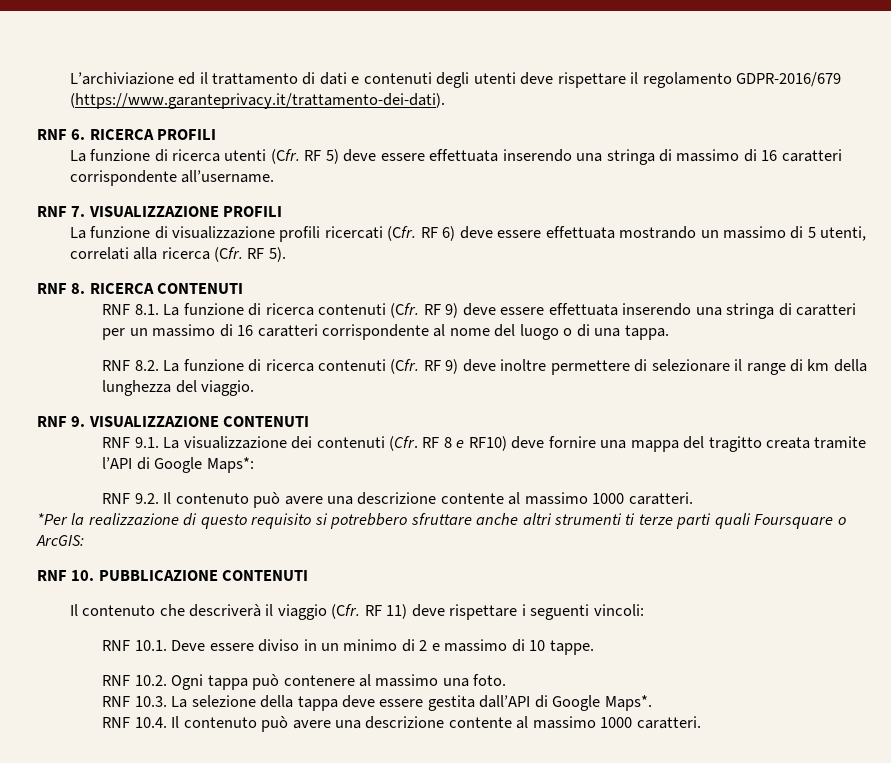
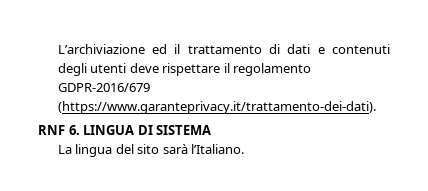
[89,129,217,140] [69,149,842,165] [69,170,275,186] [37,206,283,217] [69,226,867,242] [69,247,286,262] [37,283,244,294] [102,303,856,319] [102,324,669,340] [102,359,867,375] [102,380,255,396] [37,416,310,427] [102,436,867,452] [102,457,254,473] [102,492,693,508] [37,513,846,529] [36,535,84,546] [37,570,309,581] [69,604,644,620] [102,639,594,655] [102,674,507,690] [102,695,652,711] [102,716,701,732] RICERCA PROFILI // La funzione di ricerca utenti (Cfr. RF 5) deve essere effettuata inserendo una stringa di massimo di 16 caratteri corrispondente all’username. // RNF 7. VISUALIZZAZIONE PROFILI // La funzione di visualizzazione profili ricercati (Cfr. RF 6) deve essere effettuata mostrando un massimo di 5 utenti, correlati alla ricerca (Cfr. RF 5). // RNF 8. RICERCA CONTENUTI // RNF 8.1. La funzione di ricerca contenuti (Cfr. RF 9) deve essere effettuata inserendo una stringa di caratteri per un massimo di 16 caratteri corrispondente al nome del luogo o di una tappa. // RNF 8.2. La funzione di ricerca contenuti (Cfr. RF 9) deve inoltre permettere di selezionare il range di km della lunghezza del viaggio. // RNF 9. VISUALIZZAZIONE CONTENUTI // RNF 9.1. La visualizzazione dei contenuti (Cfr. RF 8 e RF10) deve fornire una mappa del tragitto creata tramite l’API di Google Maps*: // RNF 9.2. Il contenuto può avere una descrizione contente al massimo 1000 caratteri. // *Per la realizzazione di questo requisito si potrebbero sfruttare anche altri strumenti ti terze parti quali Foursquare o ArcGIS: // RNF 10. PUBBLICAZIONE CONTENUTI // Il contenuto che descriverà il viaggio (Cfr. RF 11) deve rispettare i seguenti vincoli: // RNF 10.1. Deve essere diviso in un minimo di 2 e massimo di 10 tappe. // RNF 10.2. Ogni tappa può contenere al massimo una foto. // RNF 10.3. La selezione della tappa deve essere gestita dall’API di Google Maps*. // RNF 10.4. Il contenuto può avere una descrizione contente al massimo 1000 caratteri. -> [83,125,212,135] [57,144,245,157] LINGUA DI SISTEMA // La lingua del sito sarà l’Italiano.

